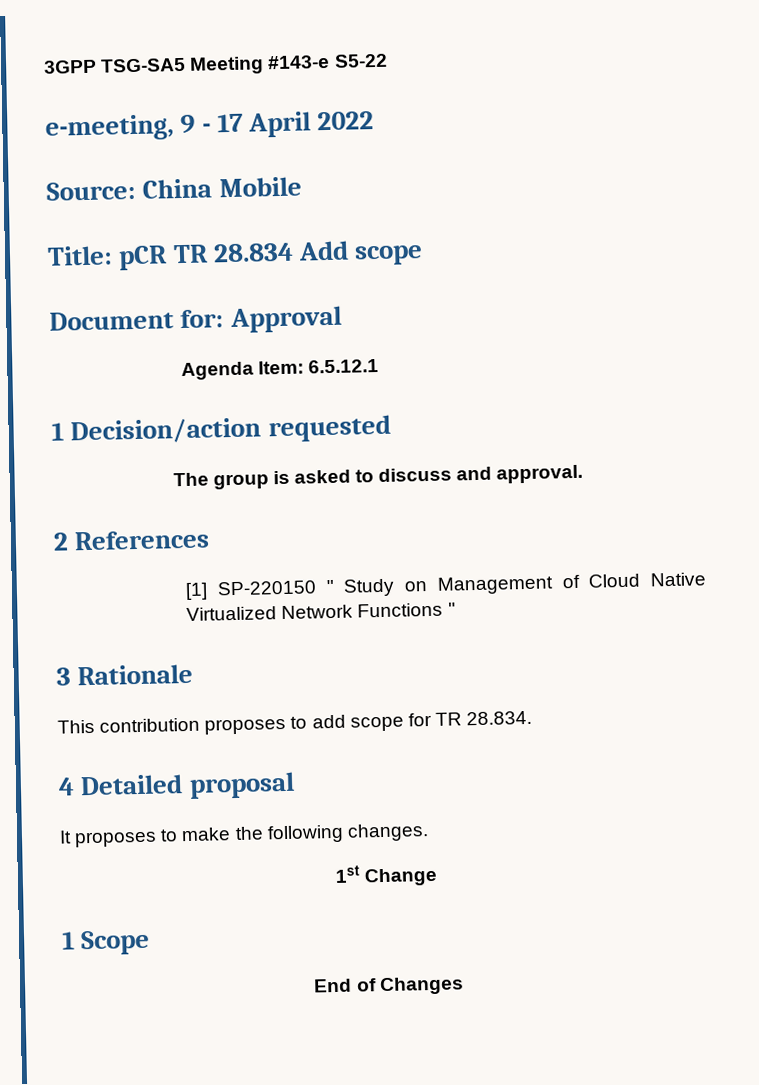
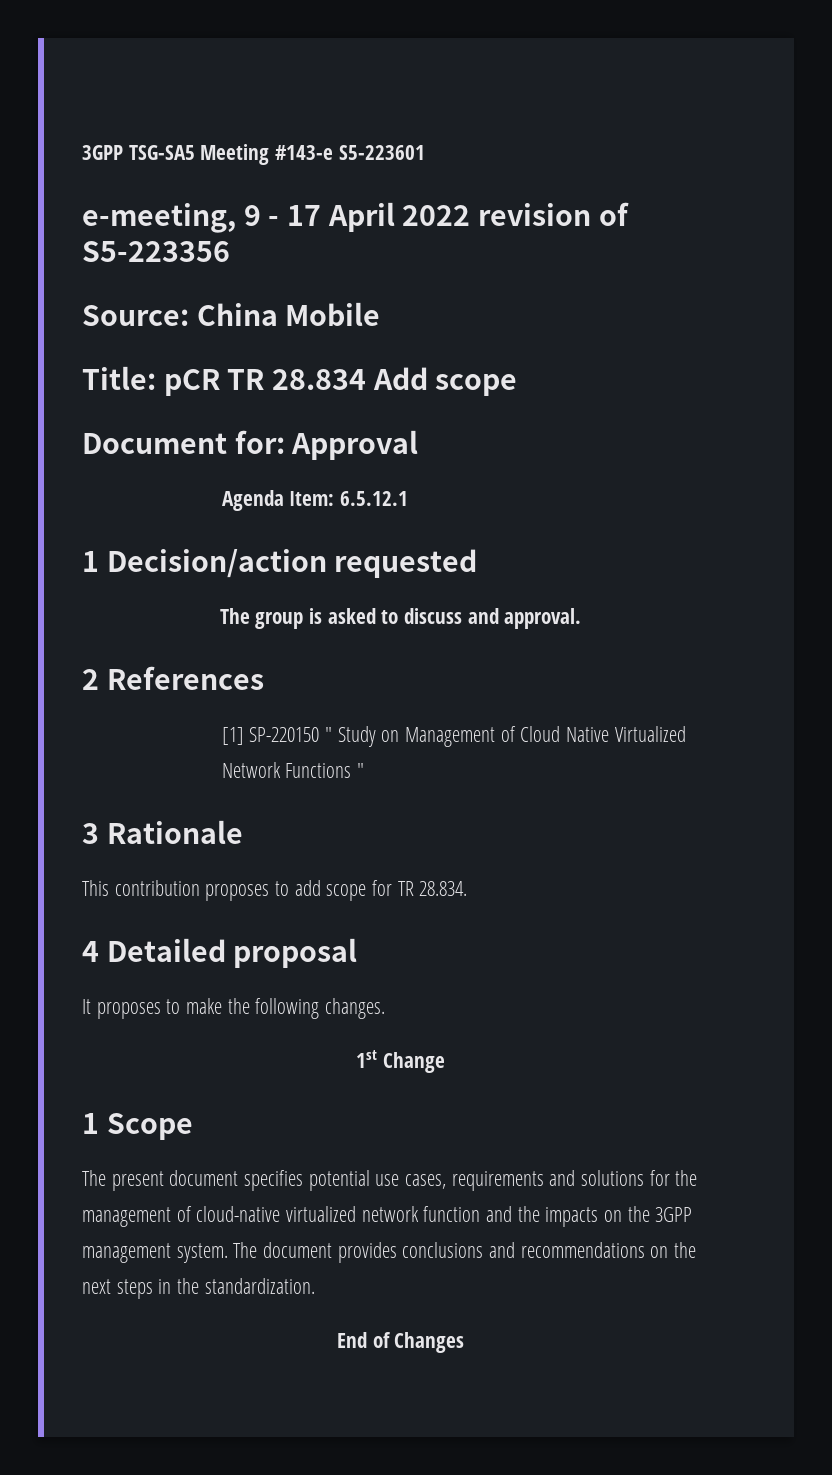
[333,53,388,68] S5-22 -> [338,145,425,160] S5-223601
(375, 121) none -> [478,202,629,226] [82,241,230,262] revision of S5-223356
(151, 942) none -> [82,1170,698,1191] [82,1206,693,1227] [82,1242,697,1263] [82,1278,315,1299] // The present document specifies potential use cases, requirements and solutions for the management of cloud-native virtualized network function and the impacts on the 3GPP management system. The document provides conclusions and recommendations on the next steps in the standardization.

